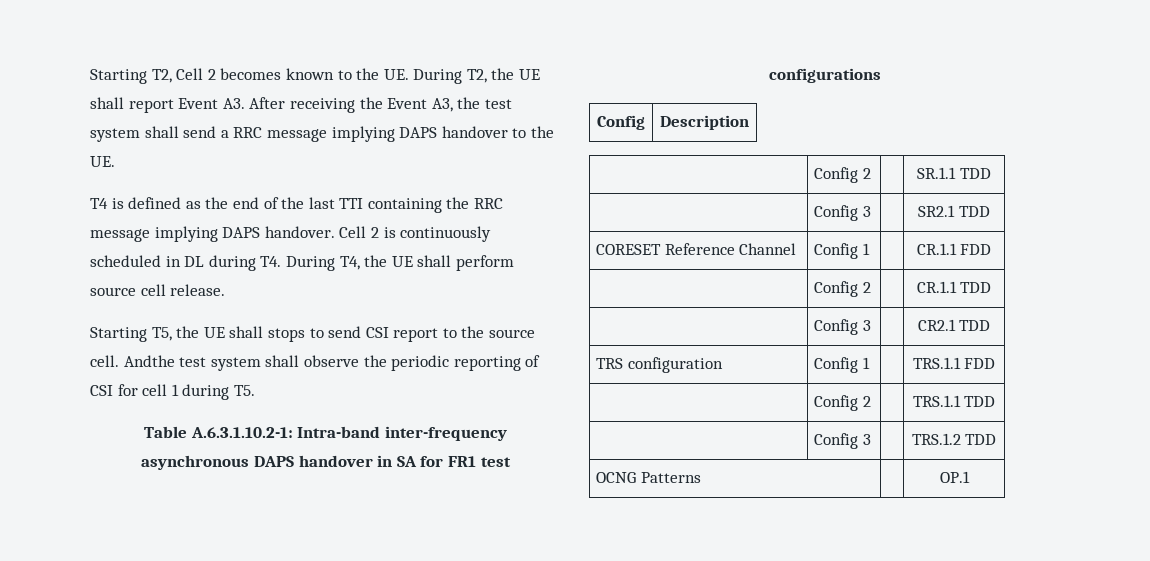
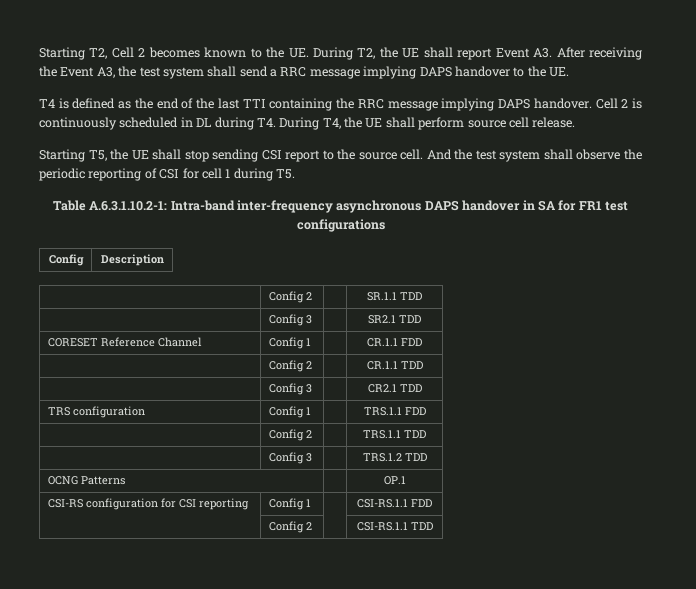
[267,326,362,342] stops to send -> [184,149,259,162] stop sending
[123,355,175,367] Andthe -> [426,149,473,160] And the
(970, 477) none -> [47,498,249,510] [268,498,311,510] [357,499,432,508] [268,521,312,533] [356,522,433,531] // CSI-RS configuration for CSI reporting | Config 1 | | CSI-RS.1.1 FDD // | Config 2 | | CSI-RS.1.1 TDD

